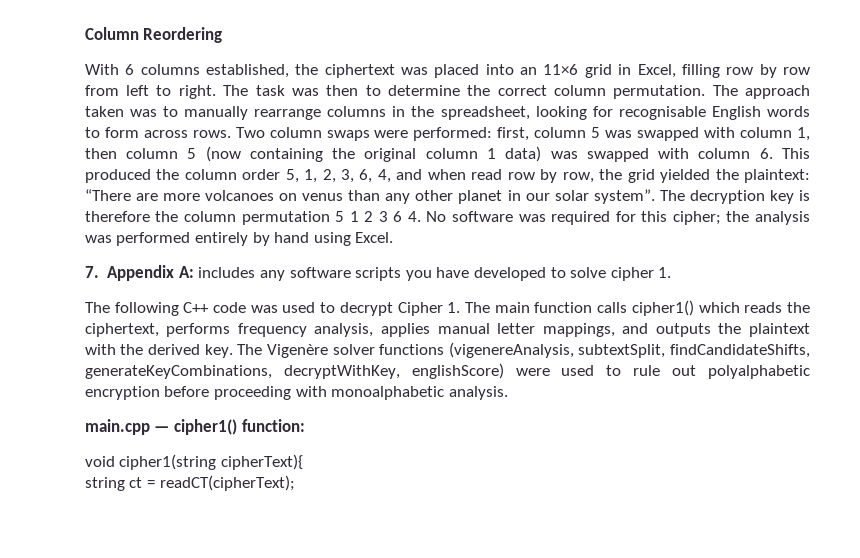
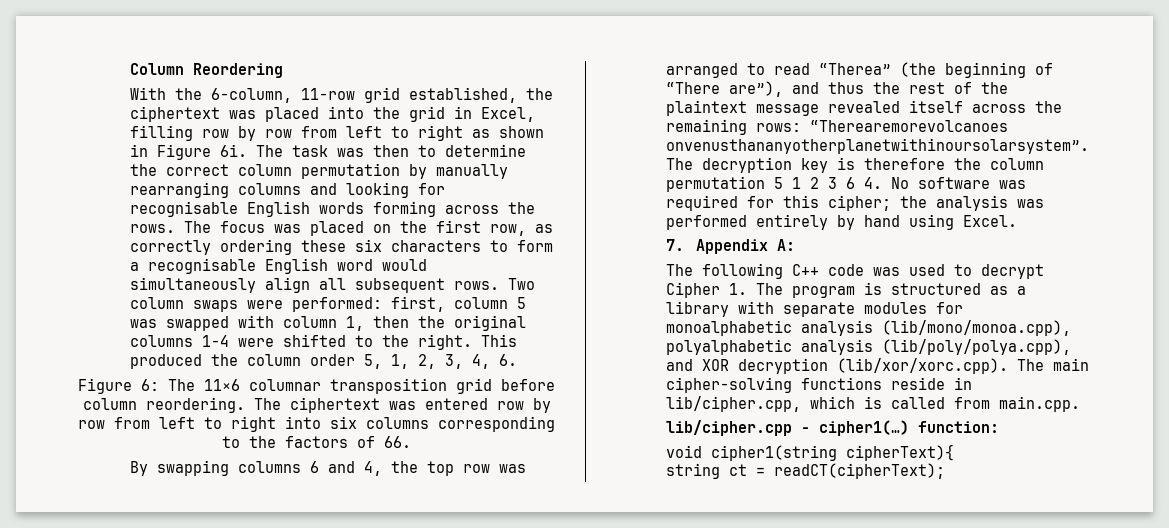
[125,64,200,75] 6 columns -> [175,87,401,103] the 6-column, 11-row grid
[520,64,579,75] an 11×6 -> [373,107,401,119] the
[178,85,216,99] right. -> [418,125,545,141] [130,144,248,160] right as shown in Figure 6i.
[613,85,810,99] [84,106,530,120] permutation. The approach taken was to manually rearrange columns in the spreadsheet, -> [301,163,509,179] [130,182,338,198] permutation by manually rearranging columns and
[84,127,188,138] to form across -> [373,201,536,217] [130,220,554,236] [130,239,554,255] [130,258,428,274] [130,277,446,293] forming across the rows. The focus was placed on the first row, as correctly ordering these six characters to form a recognisable English word would simultaneously align all subsequent
[126,146,773,162] column 5 (now containing the original column 1 data) was swapped with column 6. -> [418,315,527,331] [130,334,473,350] the original columns 1-4 were shifted to the right.
[359,169,811,183] [84,189,655,204] 6, 4, and when read row by row, the grid yielded the plaintext: “There are more volcanoes on venus than any other planet in our solar system”. -> [472,354,518,369] [78,378,555,394] [82,397,551,413] [78,416,555,432] [222,436,411,448] [130,460,527,476] [666,62,1054,78] [666,81,1009,97] [666,100,1063,116] [666,119,1009,135] [666,138,1090,154] 4, 6. // Figure 6: The 11×6 columnar transposition grid before column reordering. The ciphertext was entered row by row from left to right into six columns corresponding to the factors of 66. // By swapping columns 6 and 4, the top row was arranged to read “Therea” (the beginning of “There are”), and thus the rest of the plaintext message revealed itself across the remaining rows: “Therearemorevolcanoes onvenusthananyotherplanetwithinoursolarsystem”.
[198,267,672,281] includes any software scripts you have developed to solve cipher 1. -> (796, 245) none
[494,300,811,316] [84,323,810,337] [84,342,810,358] [84,363,810,379] [84,386,508,400] [84,419,237,435] main function calls cipher1() which reads the ciphertext, performs frequency analysis, applies manual letter mappings, and outputs the plaintext with the derived key. The Vigenère solver functions (vigenereAnalysis, subtextSplit, findCandidateShifts, generateKeyCombinations, decryptWithKey, englishScore) were used to rule out polyalphabetic encryption before proceeding with monoalphabetic analysis. // main.cpp — cipher1() -> [792,282,1027,298] [666,301,964,317] [666,320,1072,336] [666,339,1072,355] [666,358,1090,374] [666,377,973,393] [666,396,1081,412] [666,420,910,436] program is structured as a library with separate modules for monoalphabetic analysis (lib/mono/monoa.cpp), polyalphabetic analysis (lib/poly/polya.cpp), and XOR decryption (lib/xor/xorc.cpp). The main cipher-solving functions reside in lib/cipher.cpp, which is called from main.cpp. // lib/cipher.cpp - cipher1(…)

